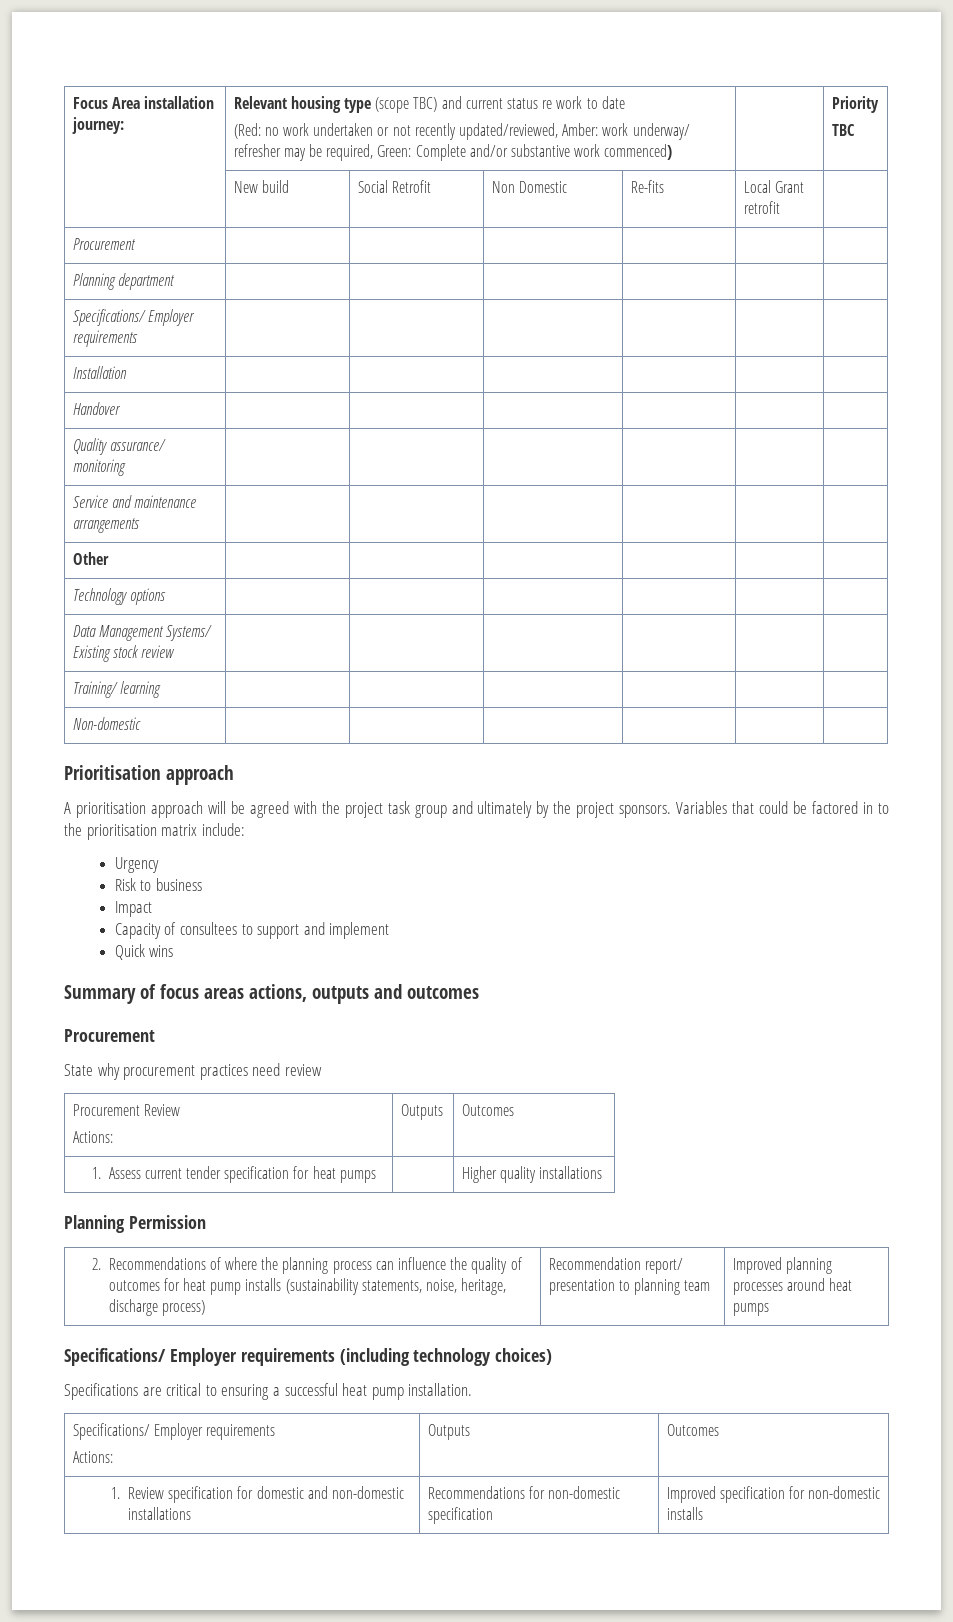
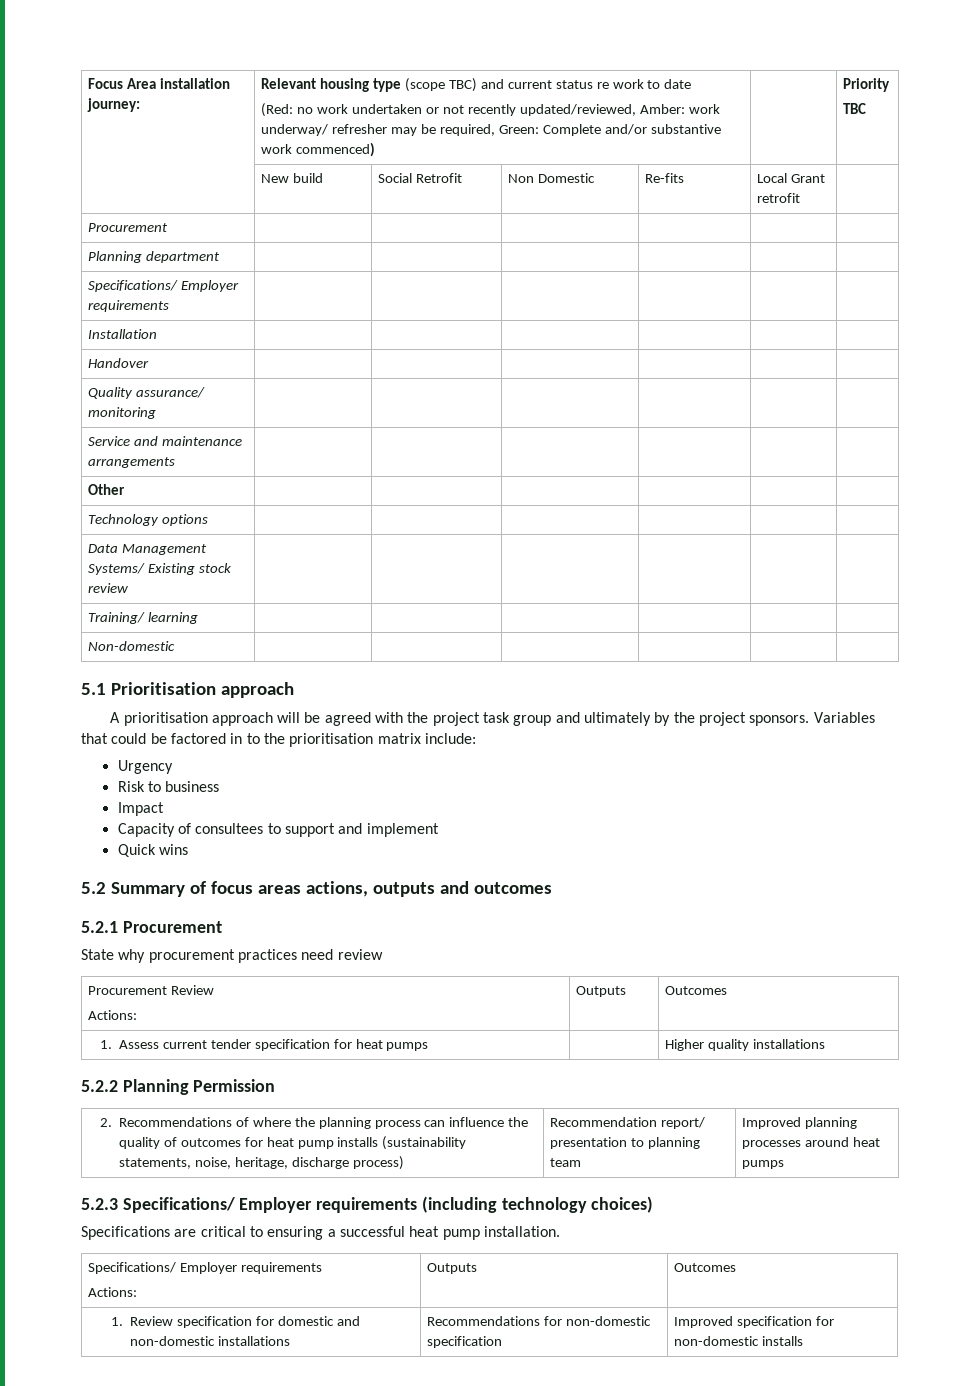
(141, 723) none -> [81,683,106,695] 5.1
(174, 951) none -> [81,882,106,894] 5.2
(479, 992) none -> [81,921,118,933] 5.2.1
(603, 1172) none -> [81,1080,118,1092] 5.2.2
(769, 1309) none -> [81,1198,118,1210] 5.2.3

